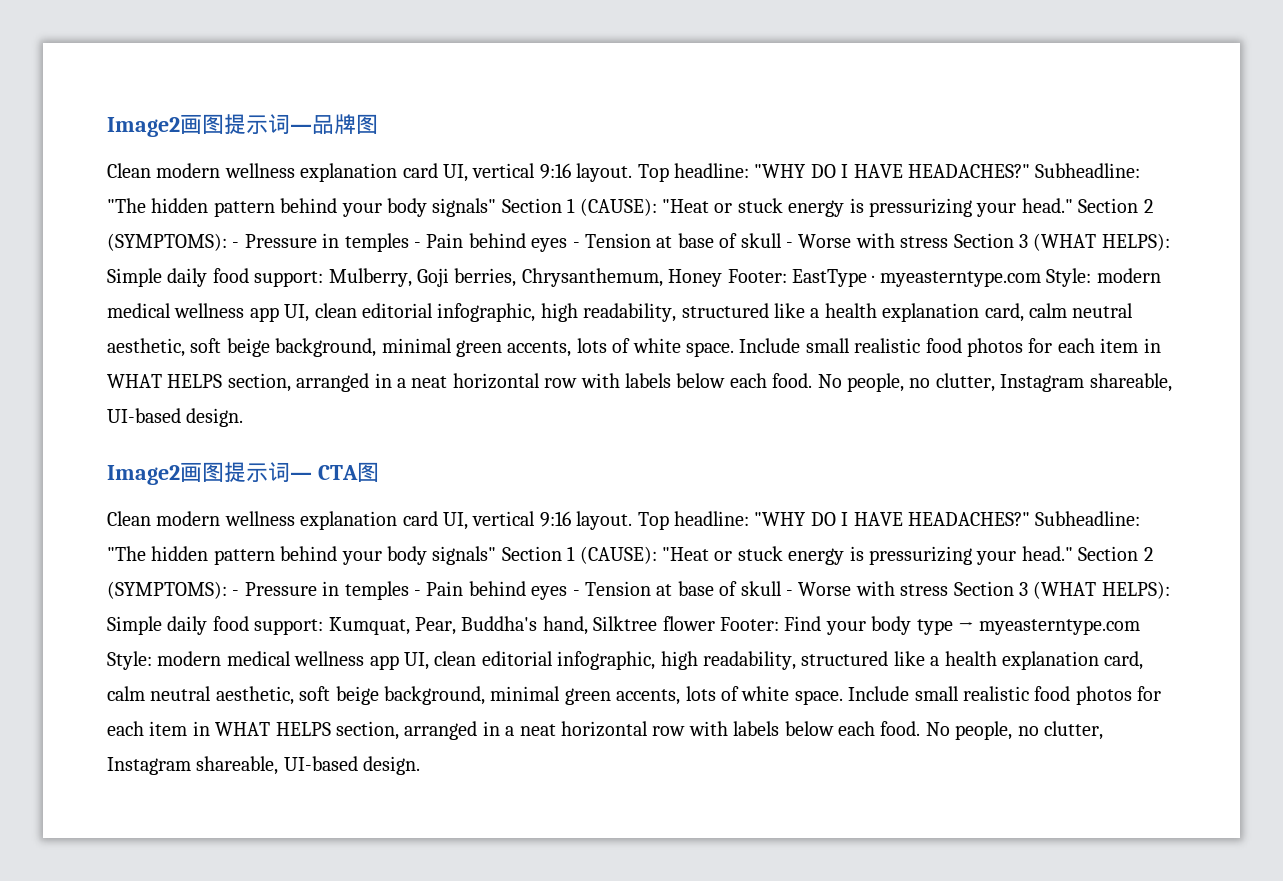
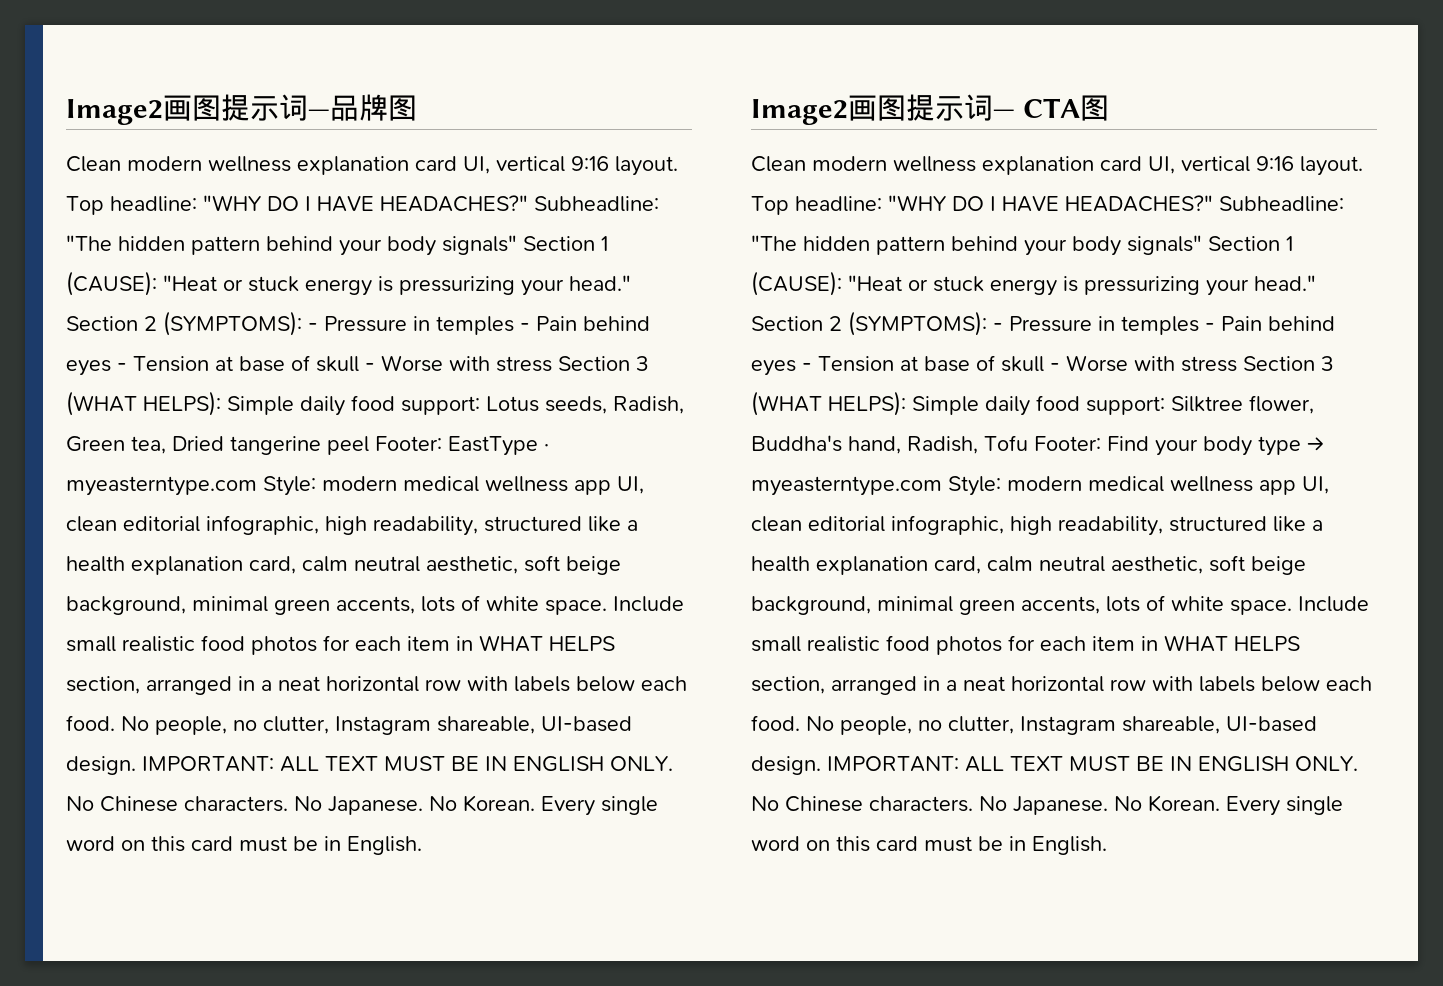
[328,268,723,287] Mulberry, Goji berries, Chrysanthemum, Honey -> [486,396,684,414] [66,436,369,455] Lotus seeds, Radish, Green tea, Dried tangerine peel
(244, 417) none -> [142,756,673,772] [66,795,658,816] [66,836,422,855] IMPORTANT: ALL TEXT MUST BE IN ENGLISH ONLY. No Chinese characters. No Japanese. No Korean. Every single word on this card must be in English.
[328,616,715,635] Kumquat, Pear, Buddha's hand, Silktree flower -> [1171,395,1314,414] [751,435,1028,454] Silktree flower, Buddha's hand, Radish, Tofu
(421, 765) none -> [827,756,1358,772] [751,795,1343,816] [751,836,1107,855] IMPORTANT: ALL TEXT MUST BE IN ENGLISH ONLY. No Chinese characters. No Japanese. No Korean. Every single word on this card must be in English.

